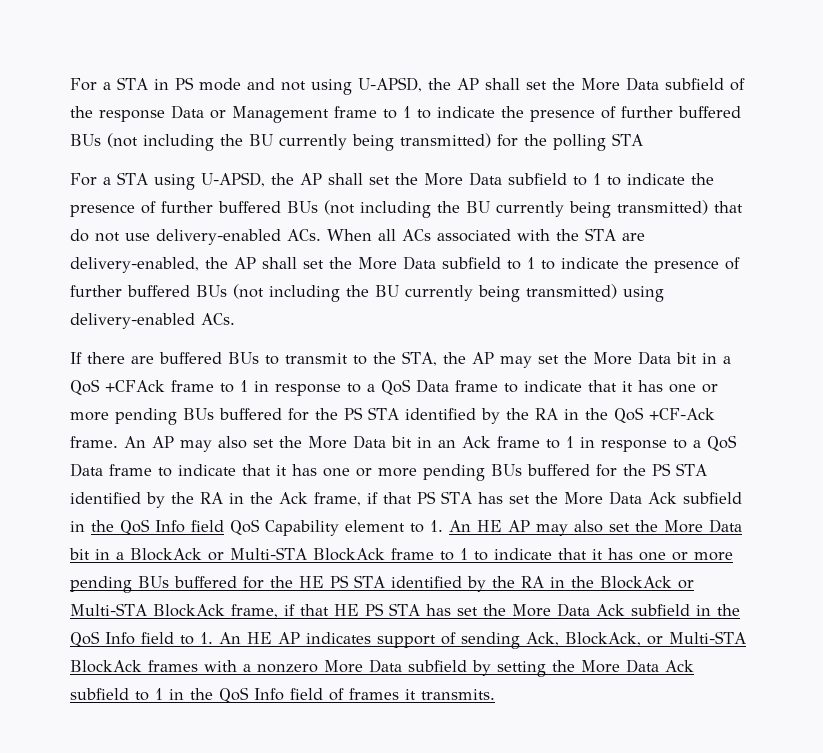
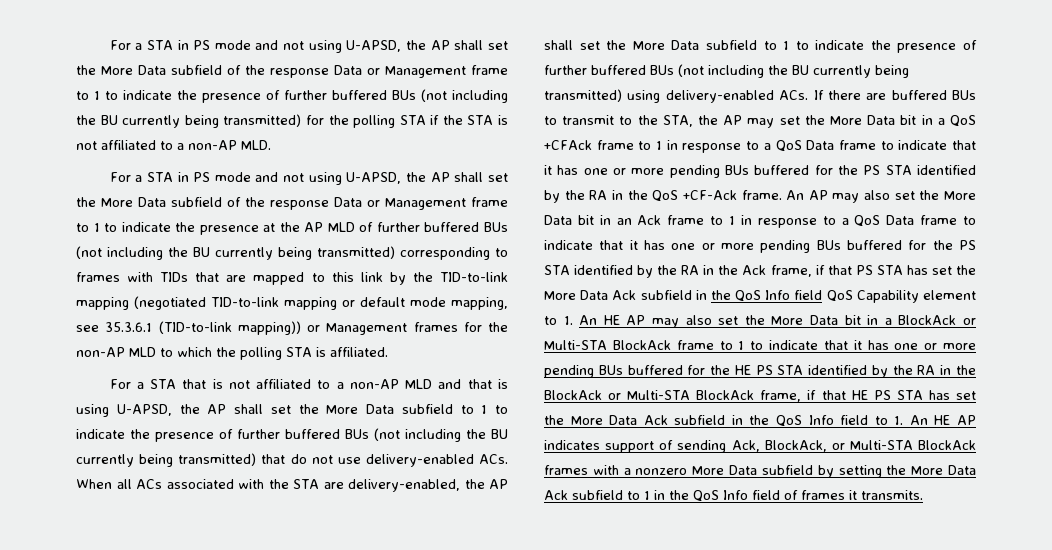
[70,172,148,186] // For a STA -> [430,115,508,125] [76,140,271,150] [109,172,508,185] [76,197,508,210] [76,222,509,235] [76,246,508,260] [76,272,508,285] [76,296,508,310] [76,321,508,335] [76,347,388,360] [109,379,509,389] if the STA is not affiliated to a non-AP MLD. // For a STA in PS mode and not using U-APSD, the AP shall set the More Data subfield of the response Data or Management frame to 1 to indicate the presence at the AP MLD of further buffered BUs (not including the BU currently being transmitted) corresponding to frames with TIDs that are mapped to this link by the TID-to-link mapping (negotiated TID-to-link mapping or default mode mapping, see 35.3.6.1 (TID-to-link mapping)) or Management frames for the non-AP MLD to which the polling STA is affiliated. // For a STA that is not affiliated to a non-AP MLD and that is
(235, 319) // -> (809, 95) none

